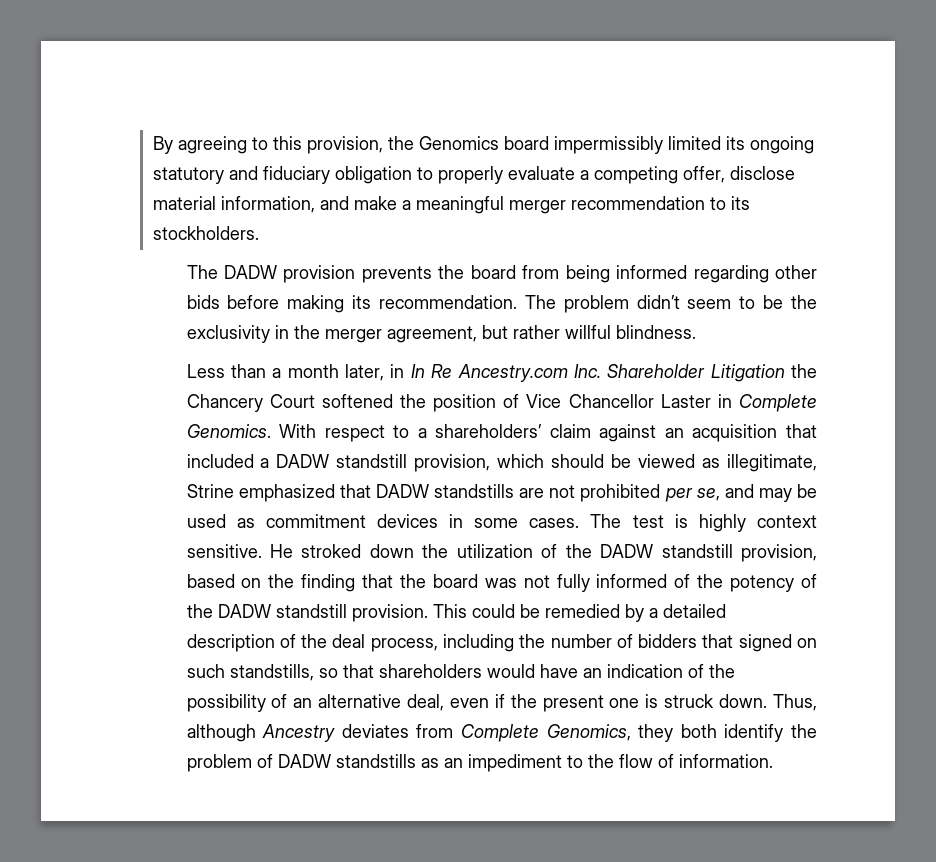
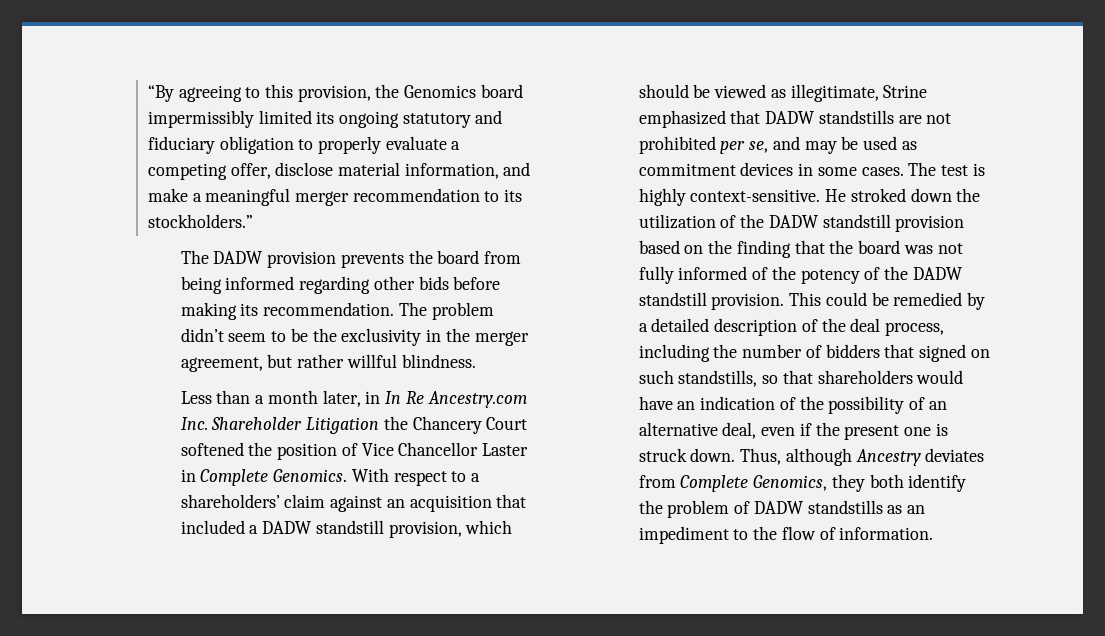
[152,136,173,154] By -> [147,85,174,102] “By
[152,226,259,240] stockholders. -> [147,214,253,228] stockholders.”
[757,515,817,528] [186,544,262,558] context sensitive. -> [690,189,821,202] context-sensitive.
[741,544,817,562] provision, -> [895,215,965,232] provision

